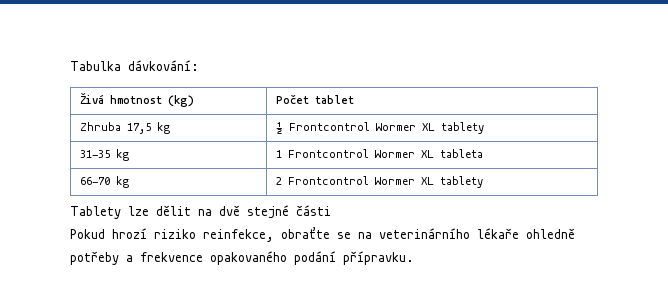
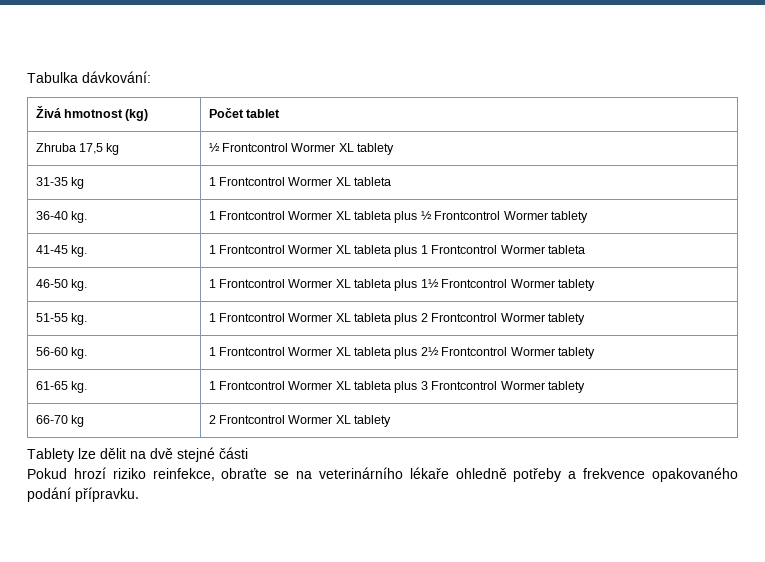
(484, 153) none -> [35,211,87,223] [208,211,588,223] [35,245,87,257] [208,245,585,257] [35,279,87,291] [208,279,595,291] [35,313,87,325] [208,313,585,325] [35,347,87,359] [208,347,595,359] [35,381,87,393] [208,381,585,393] // 36-40 kg. | 1 Frontcontrol Wormer XL tableta plus ½ Frontcontrol Wormer tablety // 41-45 kg. | 1 Frontcontrol Wormer XL tableta plus 1 Frontcontrol Wormer tableta // 46-50 kg. | 1 Frontcontrol Wormer XL tableta plus 1½ Frontcontrol Wormer tablety // 51-55 kg. | 1 Frontcontrol Wormer XL tableta plus 2 Frontcontrol Wormer tablety // 56-60 kg. | 1 Frontcontrol Wormer XL tableta plus 2½ Frontcontrol Wormer tablety // 61-65 kg. | 1 Frontcontrol Wormer XL tableta plus 3 Frontcontrol Wormer tablety

